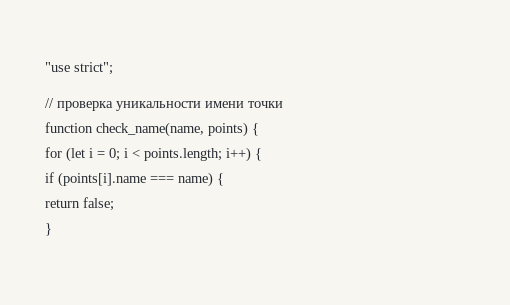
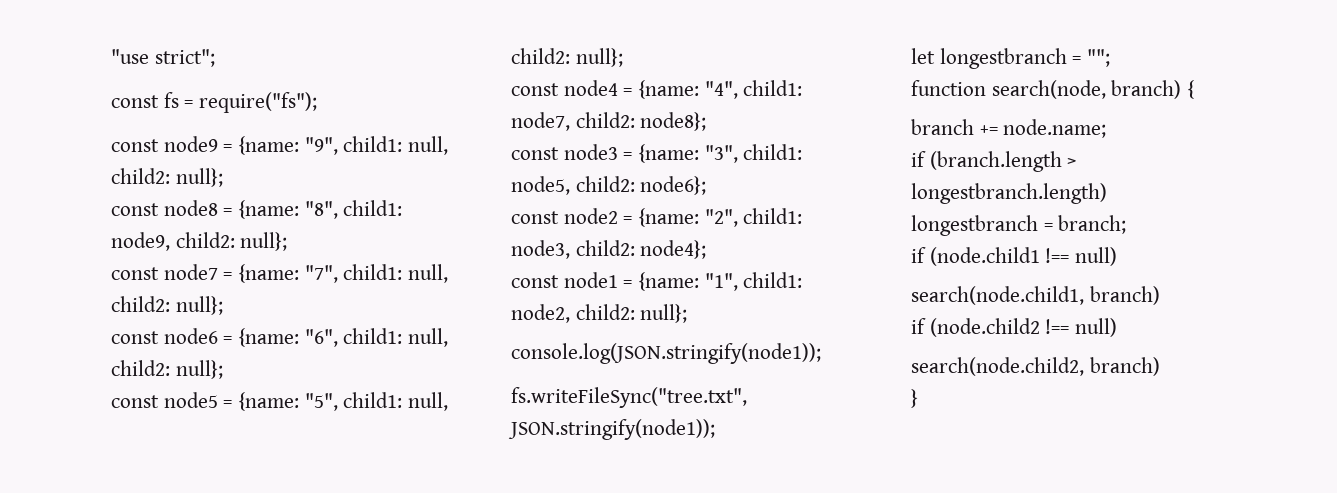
[45,98,283,111] // проверка уникальности имени точки -> [111,92,318,113] [111,136,449,155] [111,168,223,187] [111,200,403,219] [111,232,288,251] [111,264,449,283] [111,296,223,315] [111,328,449,347] [111,360,223,379] [111,392,449,411] [511,48,623,67] [511,80,803,99] [511,112,707,131] [511,144,803,163] [511,176,707,195] [511,208,803,227] [511,240,707,259] [511,272,803,291] [511,304,688,323] [511,343,821,364] [511,387,747,408] [508,419,715,440] [911,48,1111,69] const fs = require("fs"); // const node9 = {name: "9", child1: null, child2: null}; // const node8 = {name: "8", child1: node9, child2: null}; // const node7 = {name: "7", child1: null, child2: null}; // const node6 = {name: "6", child1: null, child2: null}; // const node5 = {name: "5", child1: null, child2: null}; // const node4 = {name: "4", child1: node7, child2: node8}; // const node3 = {name: "3", child1: node5, child2: node6}; // const node2 = {name: "2", child1: node3, child2: node4}; // const node1 = {name: "1", child1: node2, child2: null}; // console.log(JSON.stringify(node1)); // fs.writeFileSync("tree.txt", JSON.stringify(node1)); // let longestbranch = "";
[96,122,259,137] [45,147,262,162] [45,172,224,187] [45,197,114,211] check_name(name, points) { // for (let i = 0; i < points.length; i++) { // if (points[i].name === name) { // return false; -> [991,80,1195,99] [911,119,1107,138] [911,151,1077,172] [911,183,1107,204] [911,215,1127,236] [911,247,1118,266] [911,286,1160,305] [911,318,1118,337] [911,357,1160,376] search(node, branch) { // branch += node.name; // if (branch.length > longestbranch.length) // longestbranch = branch; // if (node.child1 !== null) // search(node.child1, branch) // if (node.child2 !== null) // search(node.child2, branch)

